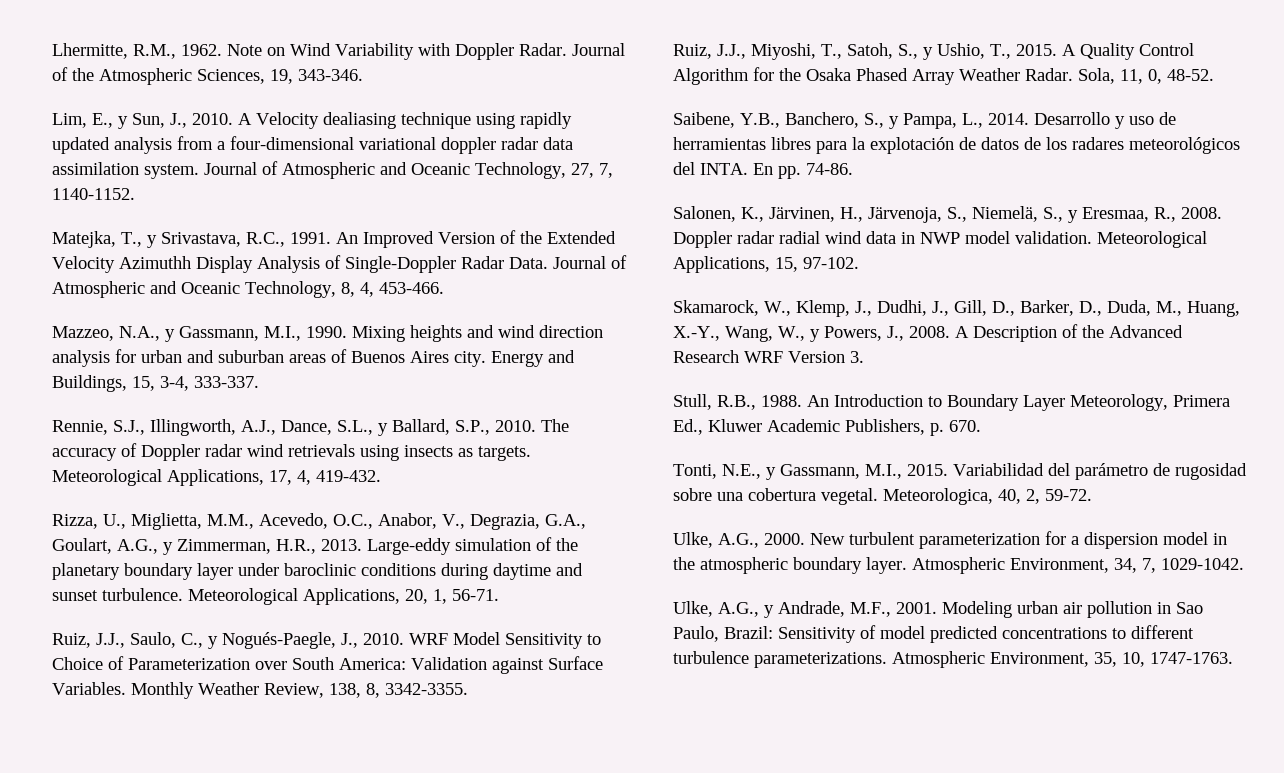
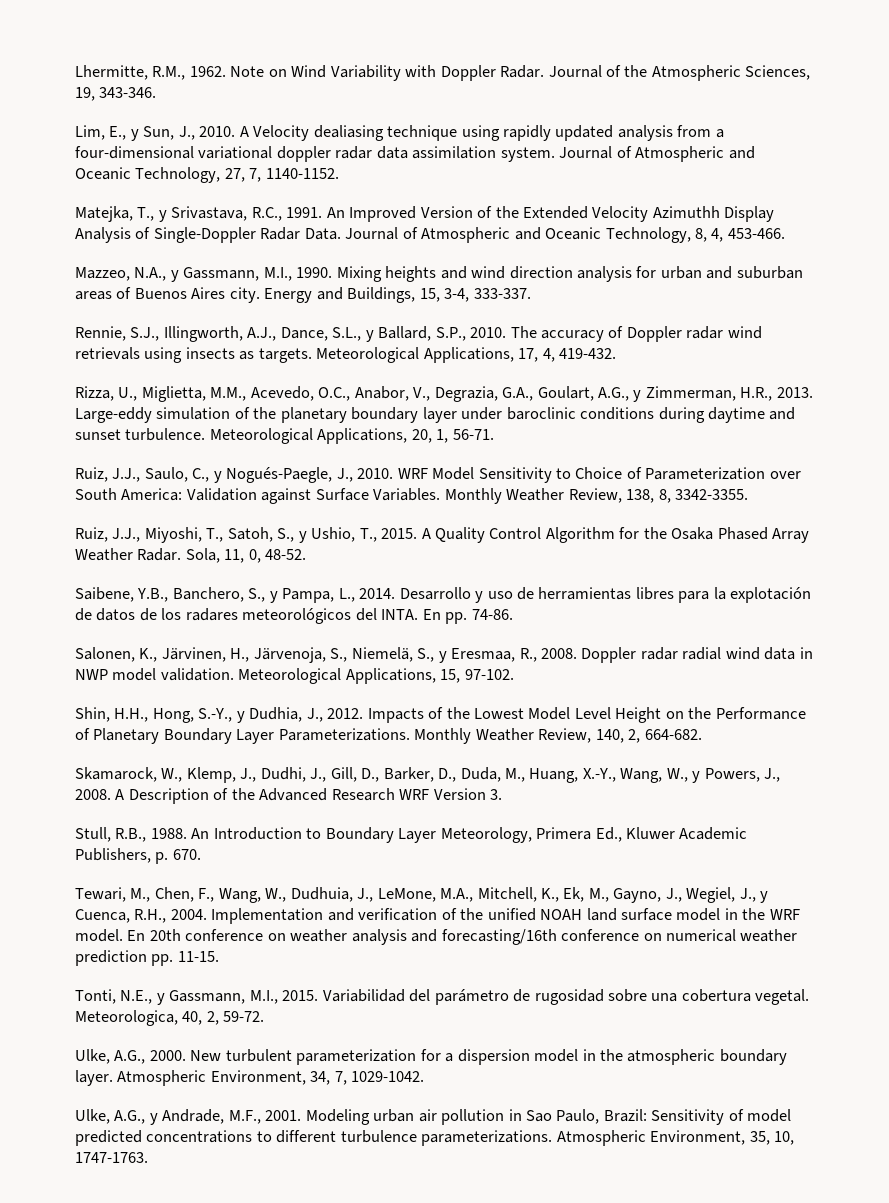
(859, 263) none -> [75,707,806,723] [75,728,702,744] // Shin, H.H., Hong, S.-Y., y Dudhia, J., 2012. Impacts of the Lowest Model Level Height on the Performance of Planetary Boundary Layer Parameterizations. Monthly Weather Review, 140, 2, 664-682.
(981, 426) none -> [75,887,769,903] [75,908,800,924] [75,929,798,945] [75,950,219,966] // Tewari, M., Chen, F., Wang, W., Dudhuia, J., LeMone, M.A., Mitchell, K., Ek, M., Gayno, J., Wegiel, J., y Cuenca, R.H., 2004. Implementation and verification of the unified NOAH land surface model in the WRF model. En 20th conference on weather analysis and forecasting/16th conference on numerical weather prediction pp. 11-15.

